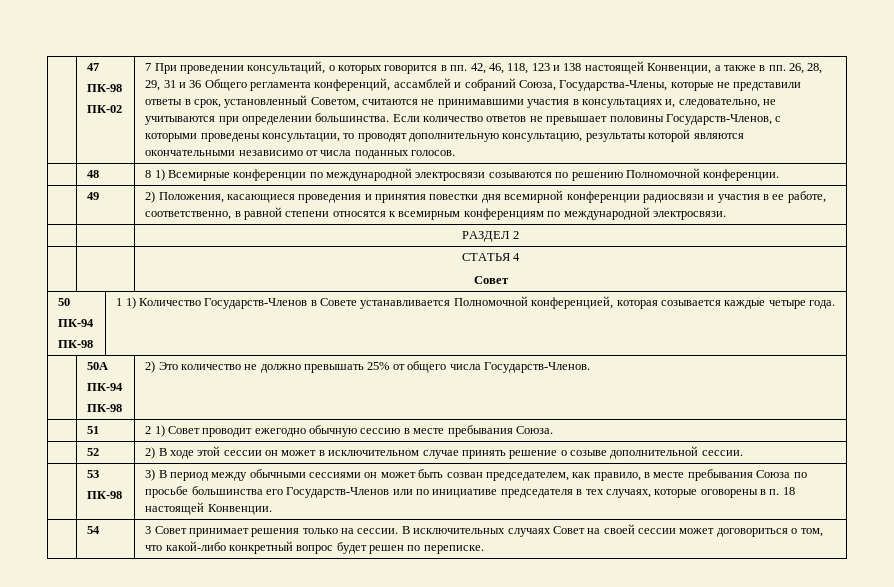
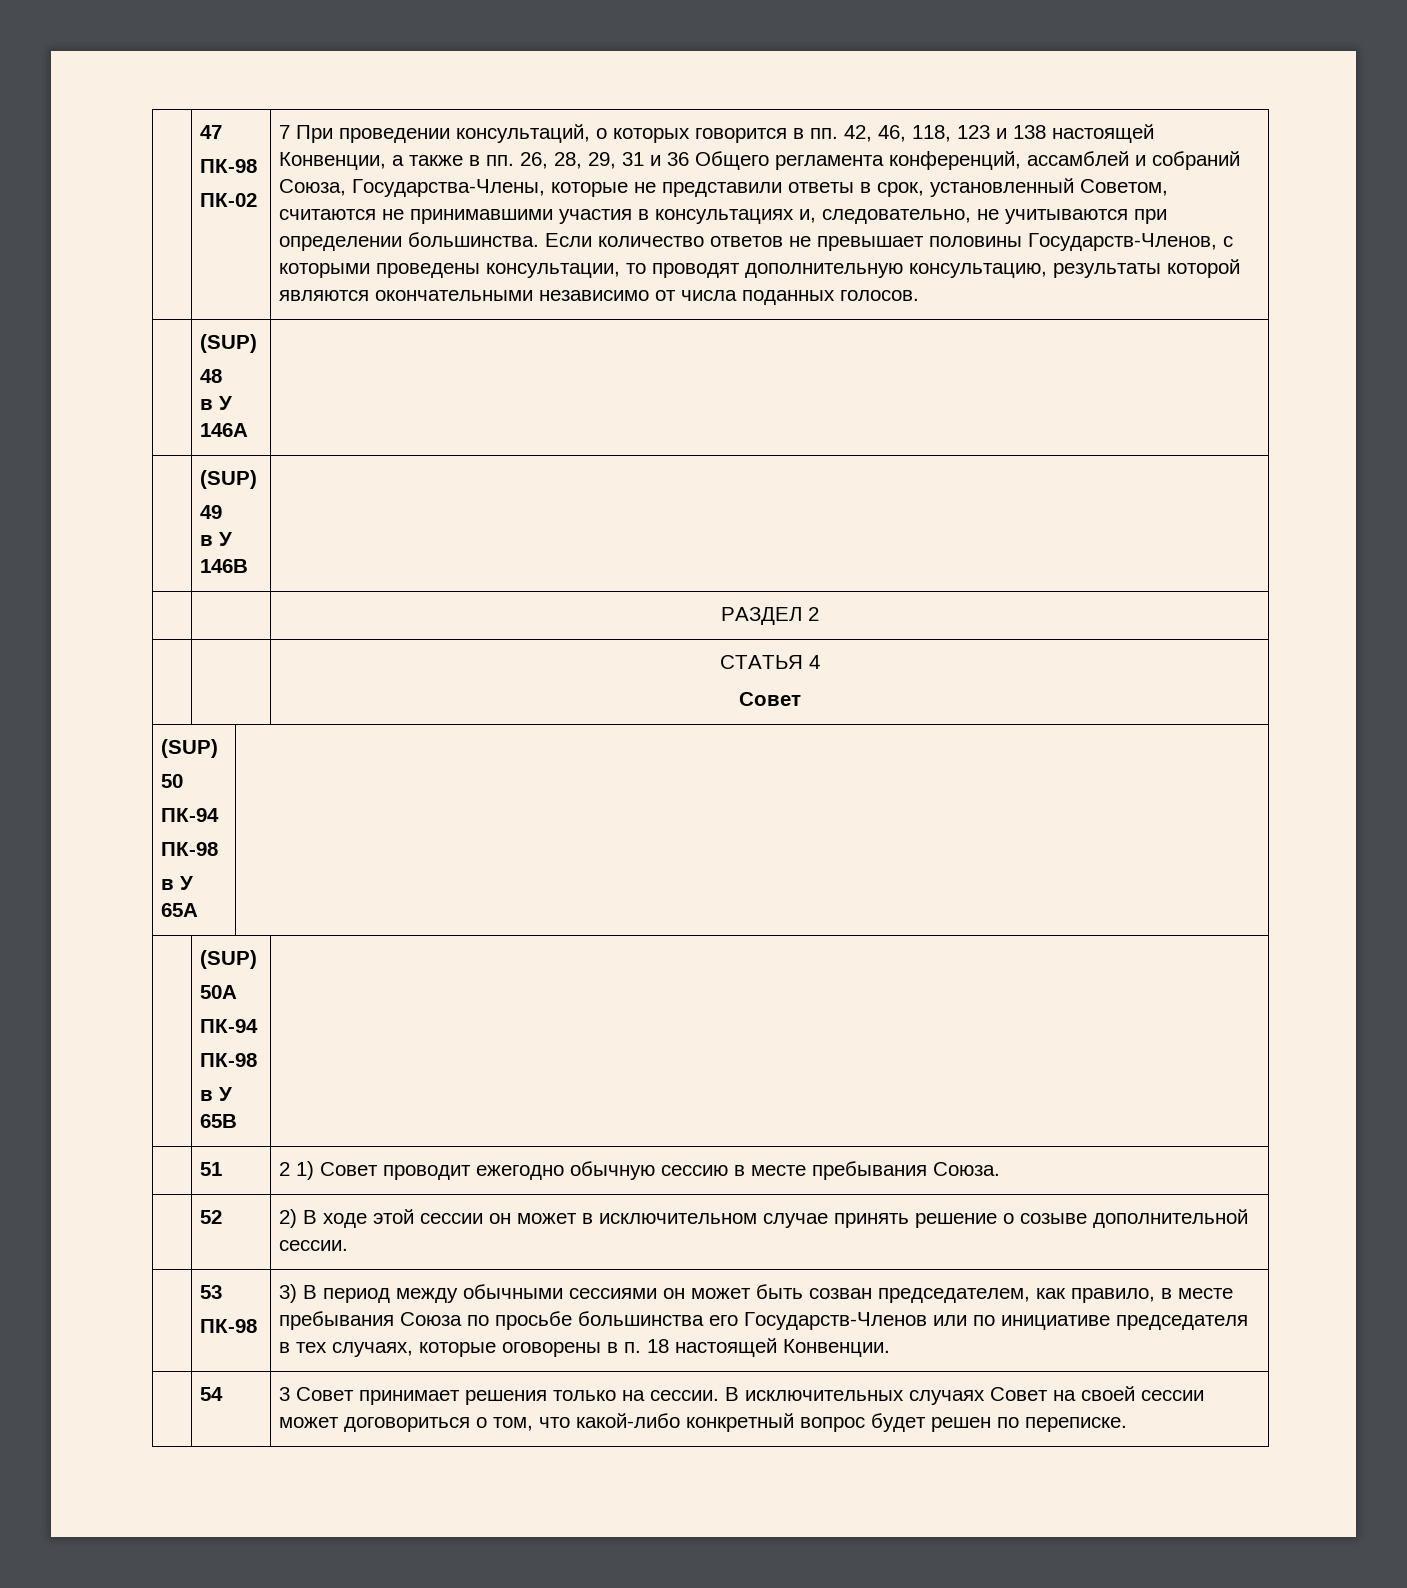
(456, 153) none -> [200,334,258,353] (SUP) //
[145,168,780,181] [87,192,100,200] [145,190,826,203] [145,207,726,220] | 8 1) Всемирные конференции по международной электросвязи созываются по решению Полномочной конференции. // | 49 | 2) Положения, касающиеся проведения и принятия повестки дня всемирной конференции радиосвязи и участия в ее работе, соответственно, в равной степени относятся к всемирным конференциям по международной электросвязи. -> [200,396,233,410] [200,423,249,437] [200,470,258,489] [200,505,223,519] [200,532,233,546] [200,559,249,573] // в У 146A | // | (SUP) // 49 // в У 146B |
(508, 280) none -> [161,739,219,758] (SUP) //
[116,296,836,309] [87,362,109,370] [87,383,124,391] [87,404,123,412] [145,361,590,373] | 1 1) Количество Государств-Членов в Совете устанавливается Полномочной конференцией, которая созывается каждые четыре года. // | 50A // ПК-94 // ПК-98 | 2) Это количество не должно превышать 25% от общего числа Государств-Членов. -> [161,876,194,890] [161,903,199,917] [200,950,258,969] [200,985,238,999] [200,1019,259,1033] [200,1053,258,1067] [200,1087,233,1101] [200,1114,238,1128] // в У 65A | // | (SUP) // 50A // ПК-94 // ПК-98 // в У 65B |

